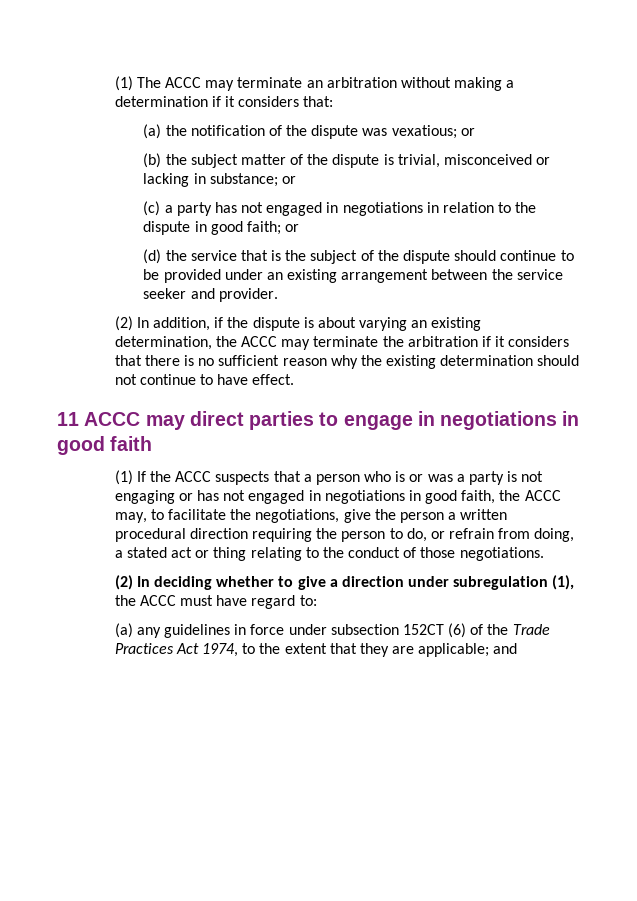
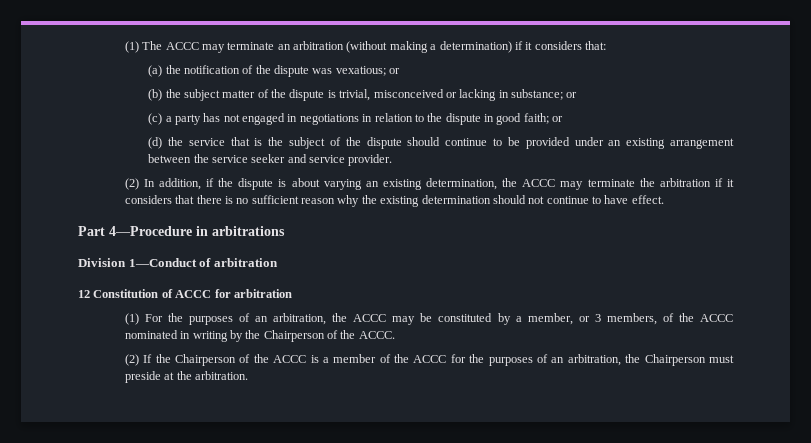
[400,77,451,88] without -> [346,41,388,53] (without
[114,96,208,107] determination -> [439,41,512,53] determination)
(215, 293) none -> [309,155,346,163] service
[57,411,580,430] [57,436,153,455] [114,470,544,485] [114,490,561,504] [114,509,508,523] [114,528,575,542] [114,547,544,561] [114,575,575,590] [114,595,317,609] [114,623,550,638] [114,643,518,657] 11 ACCC may direct parties to engage in negotiations in good faith // (1) If the ACCC suspects that a person who is or was a party is not engaging or has not engaged in negotiations in good faith, the ACCC may, to facilitate the negotiations, give the person a written procedural direction requiring the person to do, or refrain from doing, a stated act or thing relating to the conduct of those negotiations. // (2) In deciding whether to give a direction under subregulation (1), the ACCC must have regard to: // (a) any guidelines in force under subsection 152CT (6) of the Trade Practices Act 1974, to the extent that they are applicable; and -> [78,226,285,236] [78,258,278,267] [78,289,292,298] [124,313,733,325] [124,330,395,342] [124,354,734,366] [124,371,248,383] Part 4—Procedure in arbitrations // Division 1—Conduct of arbitration // 12 Constitution of ACCC for arbitration // (1) For the purposes of an arbitration, the ACCC may be constituted by a member, or 3 members, of the ACCC nominated in writing by the Chairperson of the ACCC. // (2) If the Chairperson of the ACCC is a member of the ACCC for the purposes of an arbitration, the Chairperson must preside at the arbitration.

